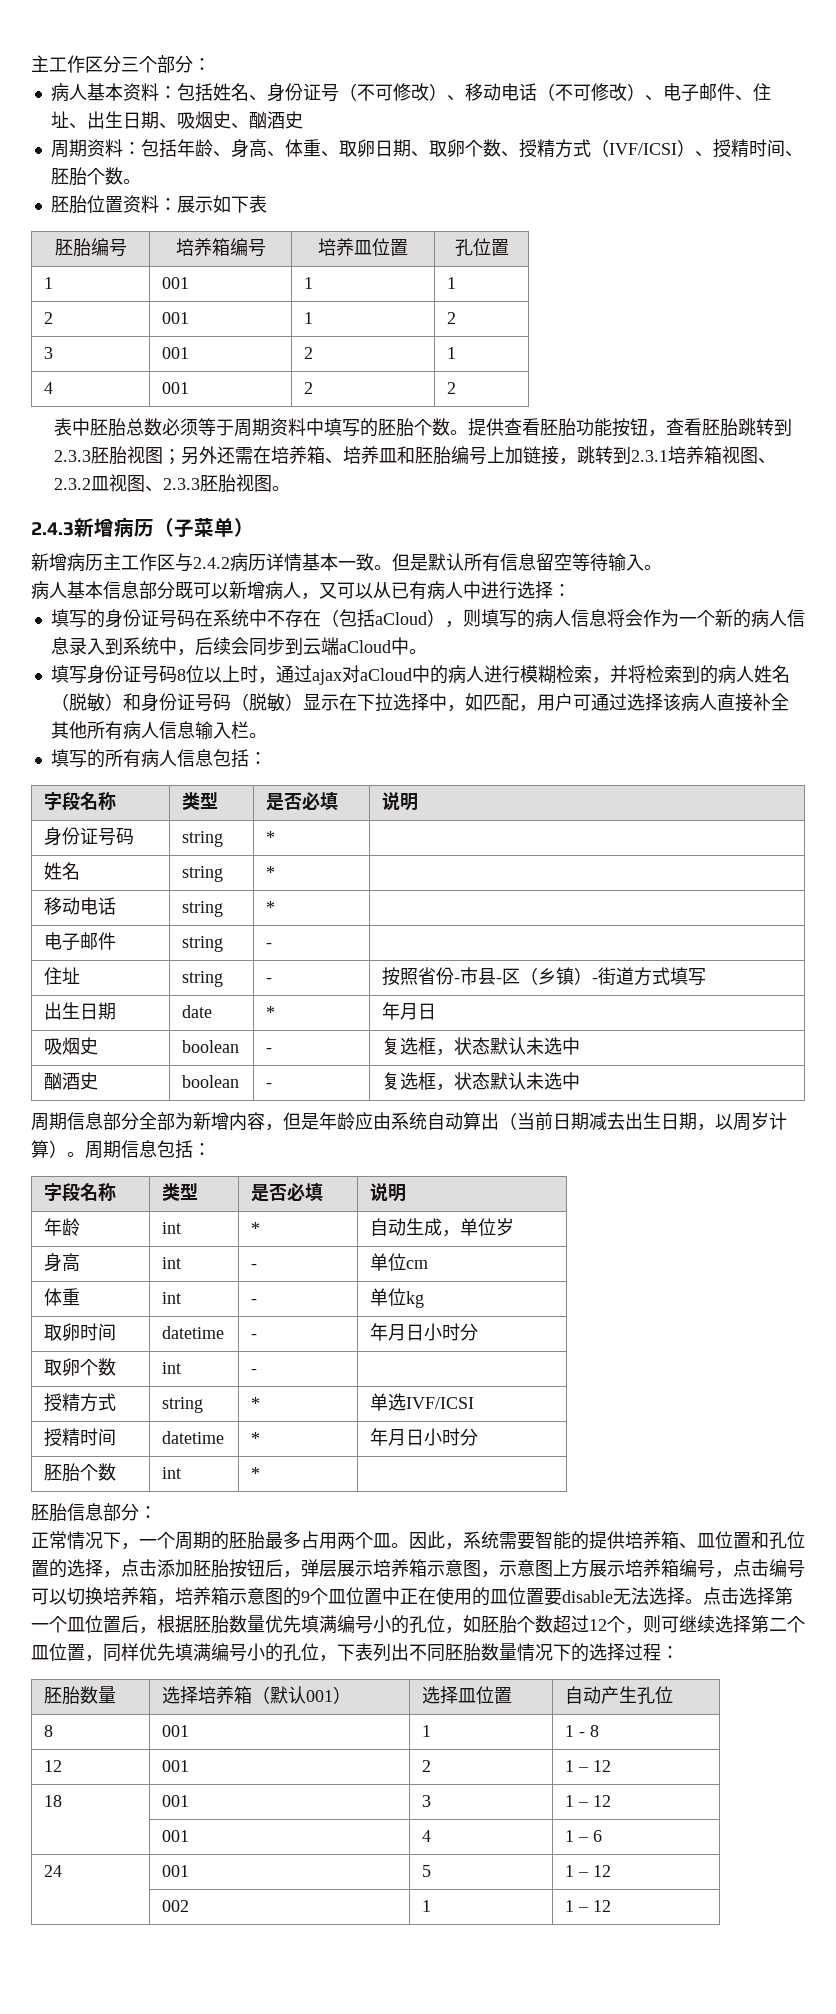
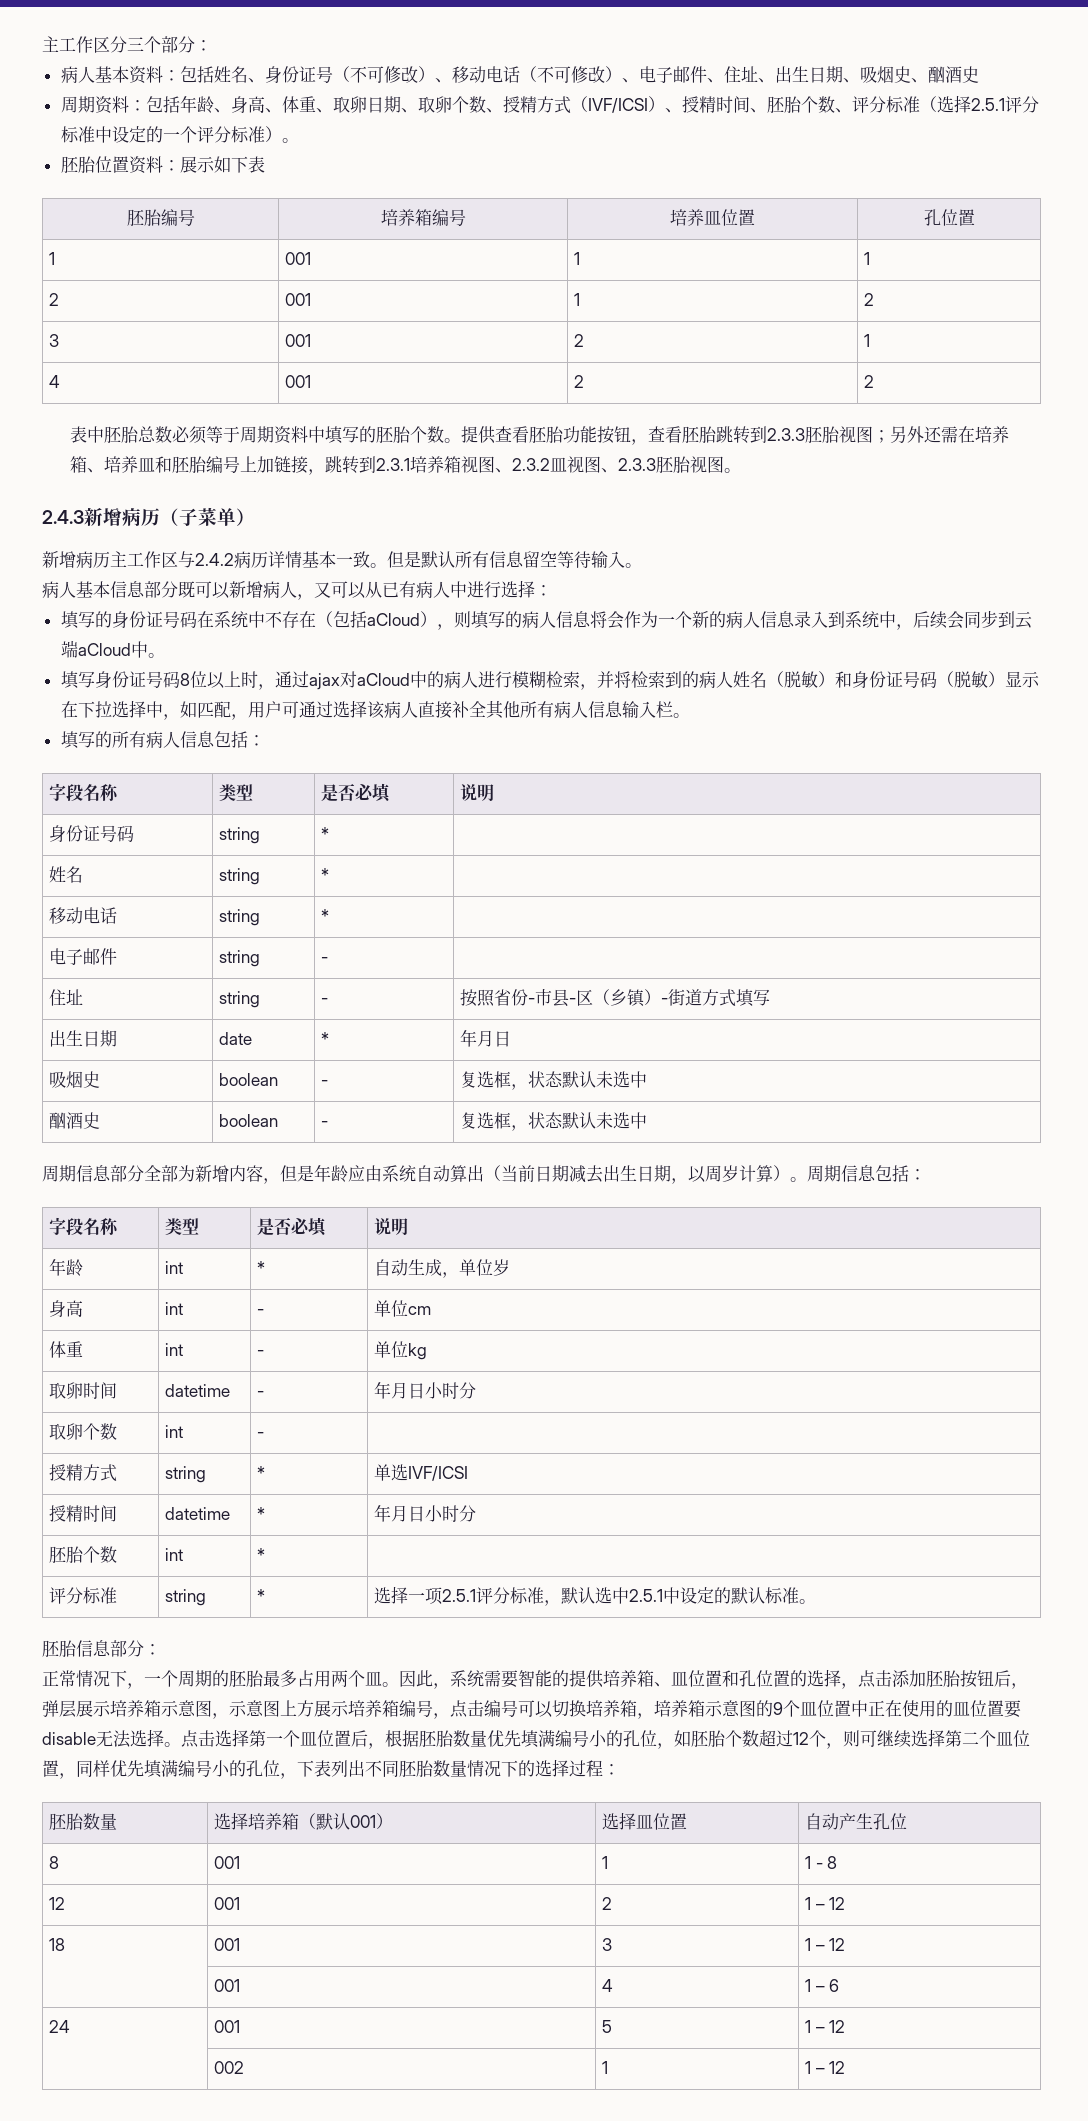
(123, 176) none -> [834,95,1039,113] [60,126,282,143] 、评分标准（选择2.5.1评分标准中设定的一个评分标准）
(261, 1473) none -> [48,1587,117,1604] [164,1589,206,1606] [256,1589,265,1602] [373,1586,816,1606] // 评分标准 | string | * | 选择一项2.5.1评分标准，默认选中2.5.1中设定的默认标准。

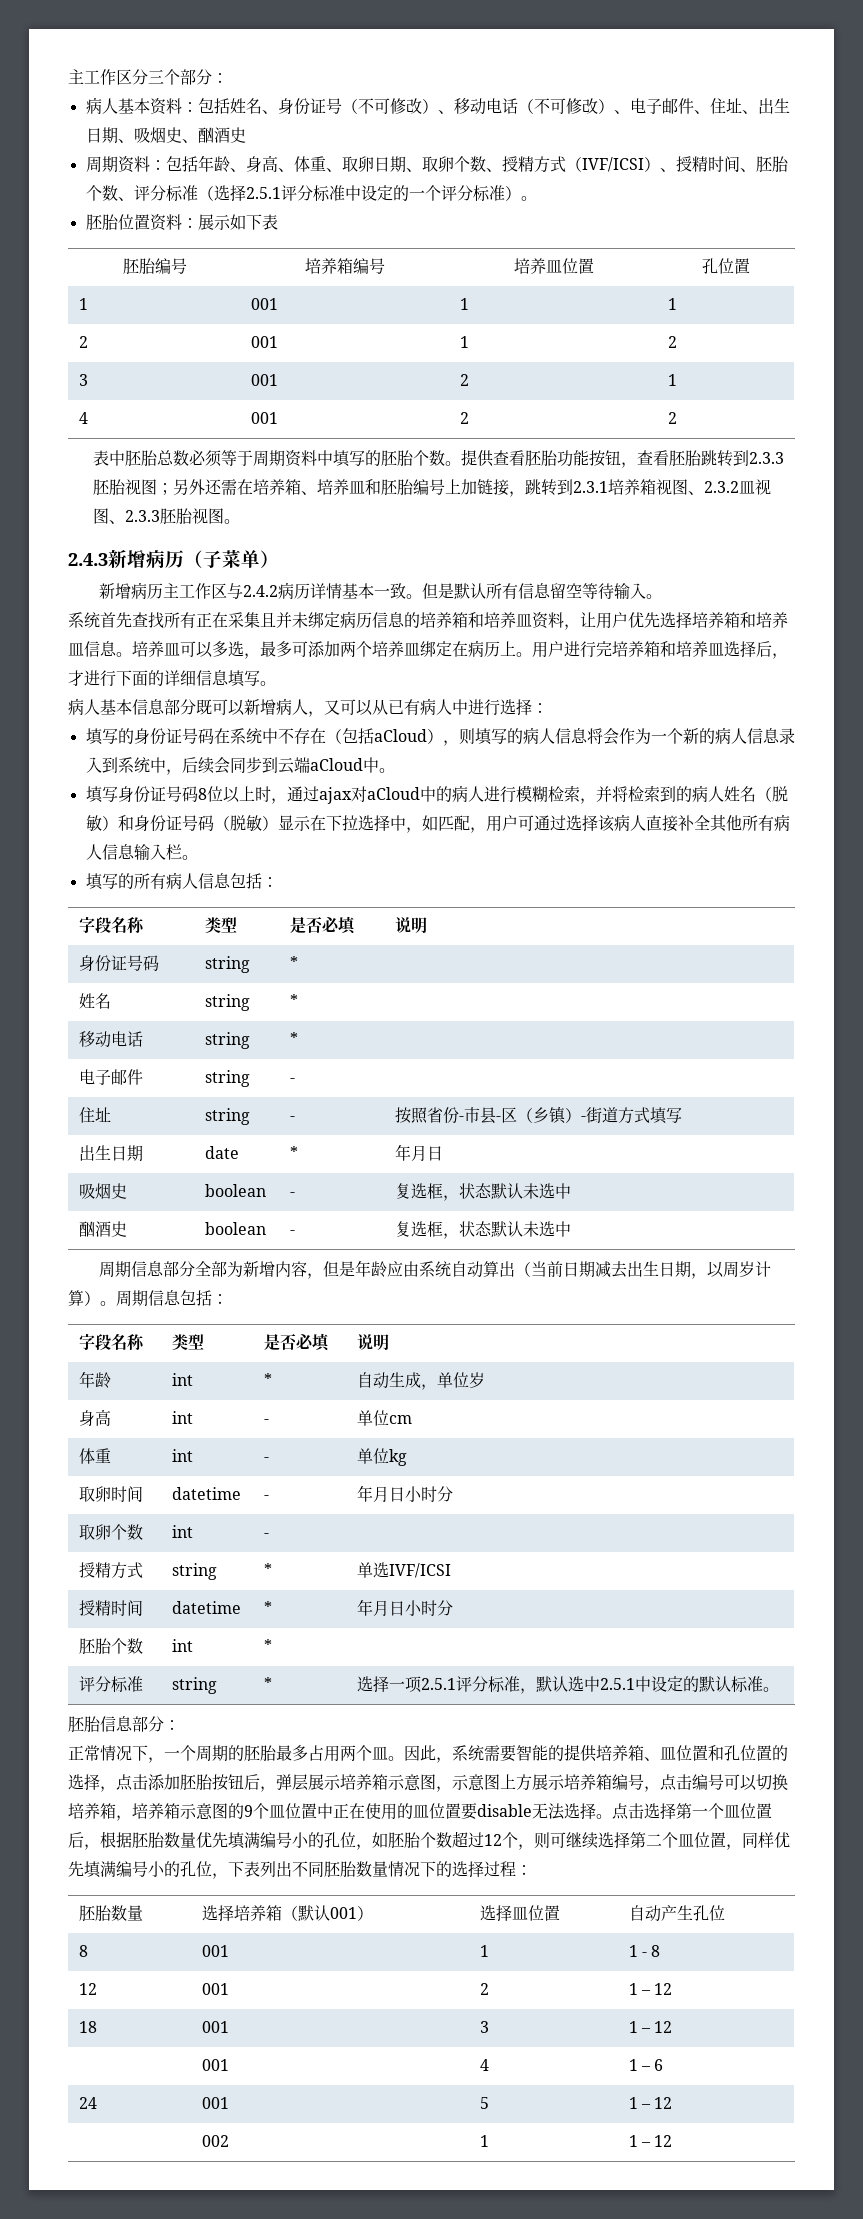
(642, 565) none -> [68,611,788,630] [68,640,788,659] [68,670,276,687] // 系统首先查找所有正在采集且并未绑定病历信息的培养箱和培养皿资料，让用户优先选择培养箱和培养皿信息。培养皿可以多选，最多可添加两个培养皿绑定在病历上。用户进行完培养箱和培养皿选择后，才进行下面的详细信息填写。

